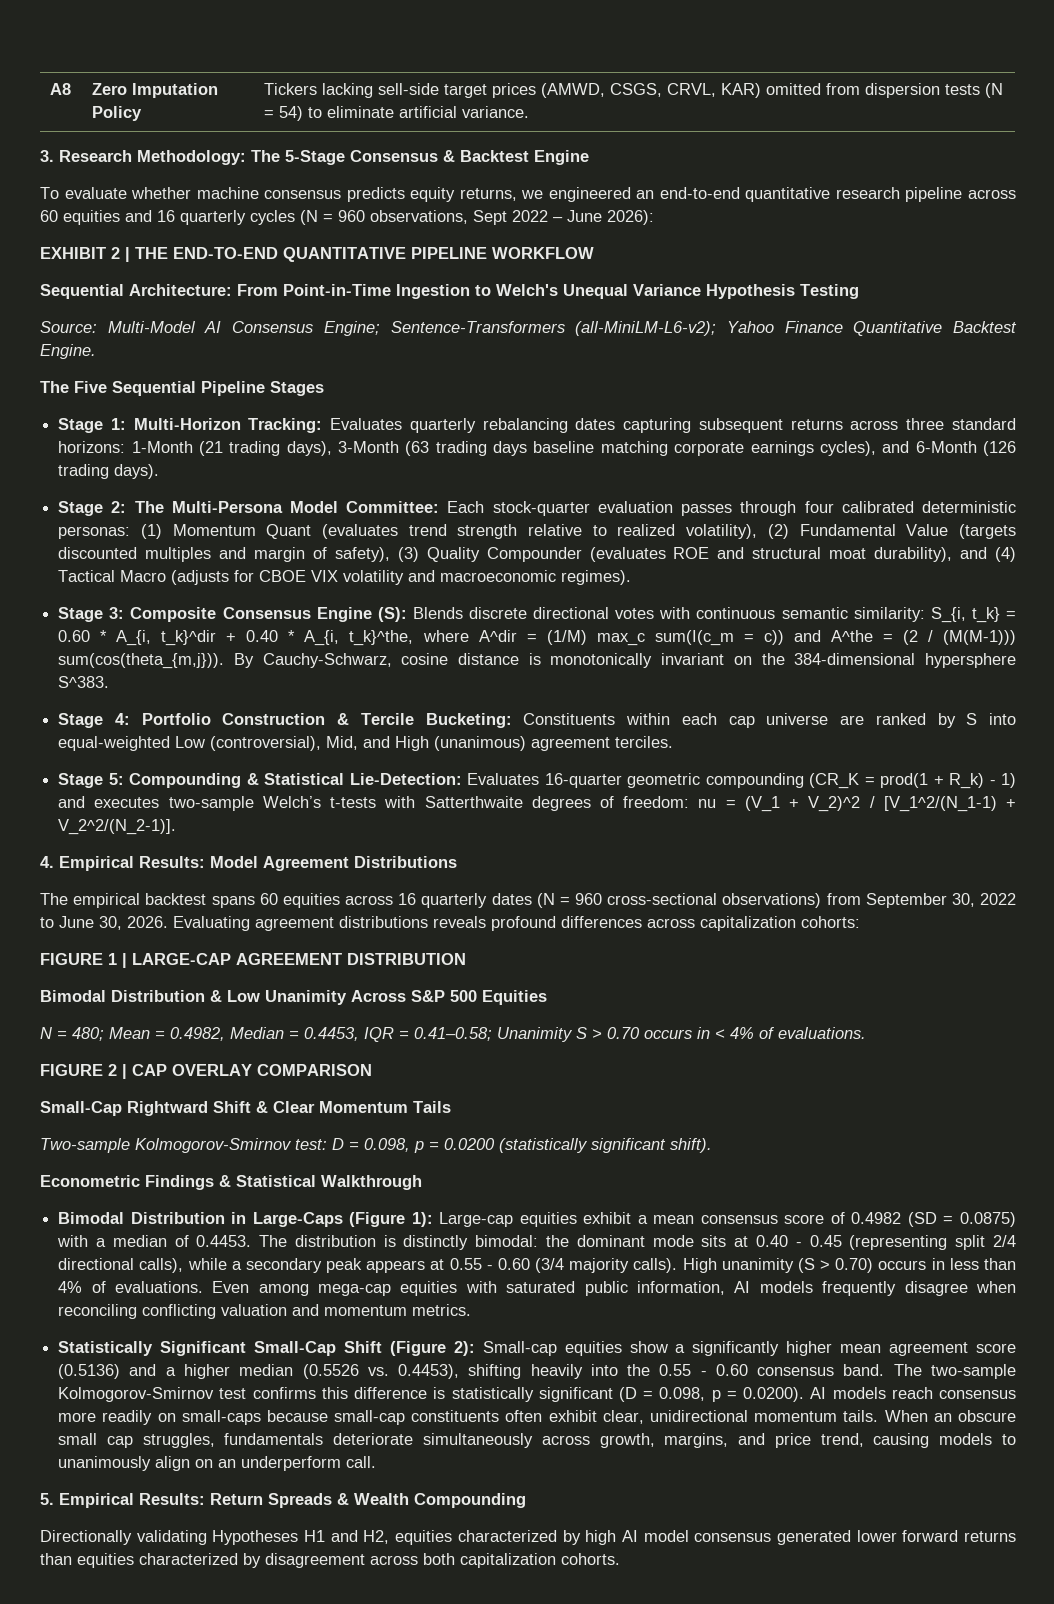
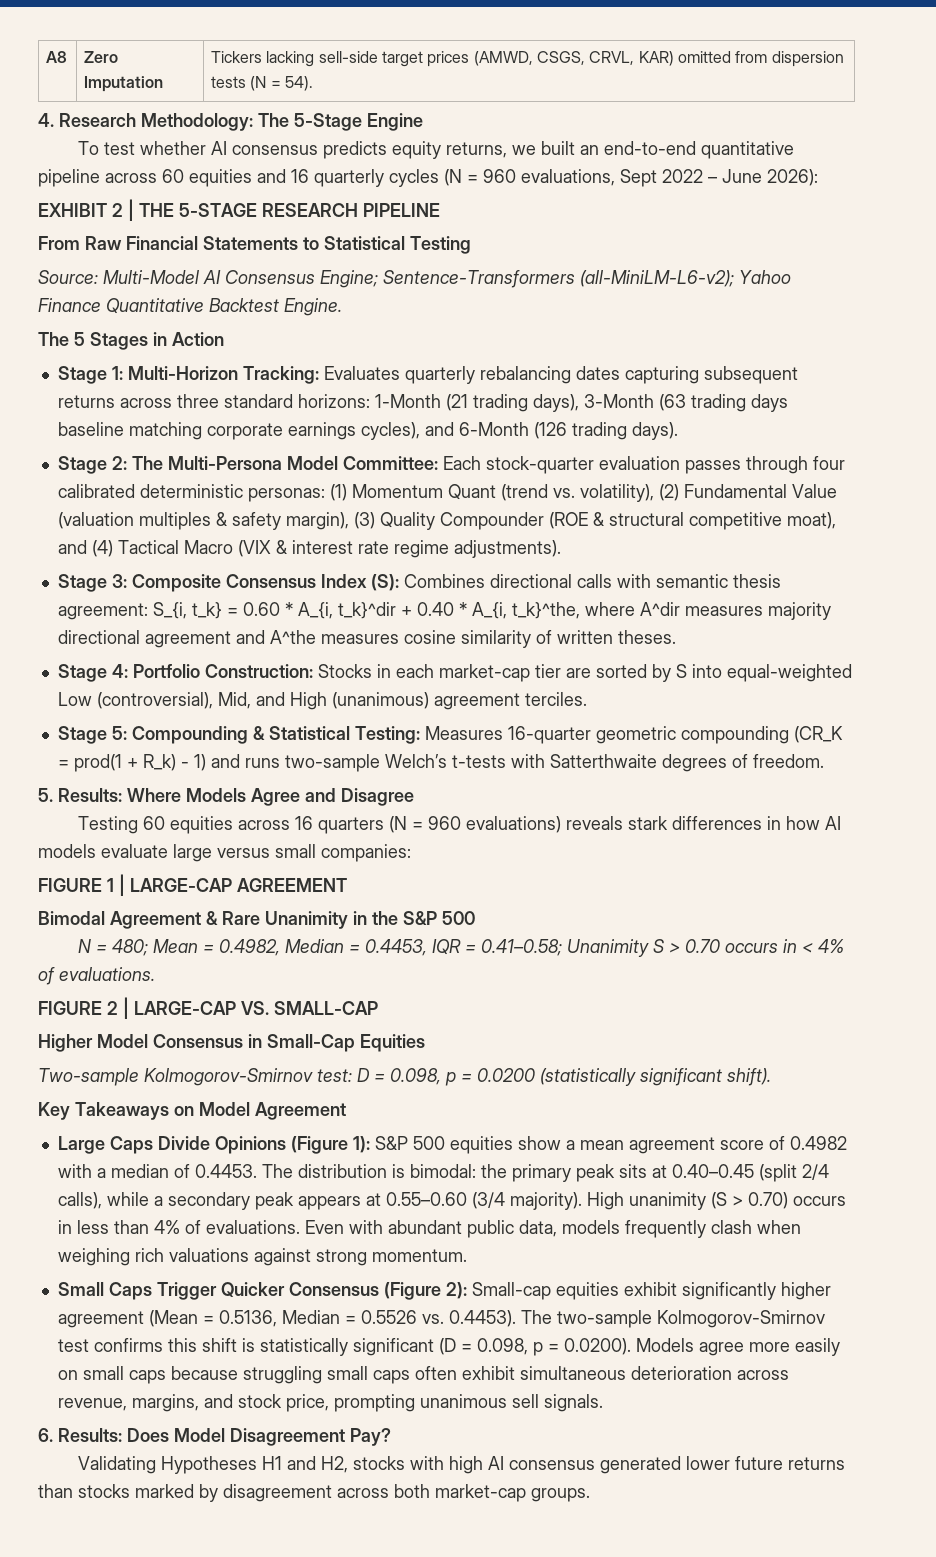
[92,106,143,121] Policy -> (164, 84) none
[279,106,530,121] [40,150,54,162] 54) to eliminate artificial variance. // 3. -> [285,76,314,91] [38,113,54,127] 54). // 4.
[350,150,529,162] Consensus & Backtest -> (362, 122) none
[64,187,259,199] evaluate whether machine -> [104,141,228,155] test whether AI
[548,187,631,202] engineered -> [541,141,576,155] built
[835,187,900,199] research -> (795, 150) none
[370,210,468,224] observations, -> [521,169,615,186] evaluations,
[173,247,406,262] END-TO-END QUANTITATIVE -> [179,203,358,217] 5-STAGE RESEARCH
[492,247,594,259] [40,284,795,299] WORKFLOW // Sequential Architecture: From Point-in-Time Ingestion to Welch's Unequal Variance Hypothesis -> [38,236,405,250] // From Raw Financial Statements to Statistical
[74,381,265,396] Five Sequential Pipeline -> [74,332,85,346] 5
(324, 388) none -> [153,332,224,346] in Action
[321,524,1016,539] [58,547,1017,562] [58,570,632,585] [58,607,925,622] (evaluates trend strength relative to realized volatility), (2) Fundamental Value (targets discounted multiples and margin of safety), (3) Quality Compounder (evaluates ROE and structural moat durability), and (4) Tactical Macro (adjusts for CBOE VIX volatility and macroeconomic regimes). // Stage 3: Composite Consensus Engine (S): Blends discrete directional votes with continuous semantic similarity: -> [500,484,837,502] [57,512,836,530] [57,540,561,558] [57,574,781,592] [57,603,148,620] (trend vs. volatility), (2) Fundamental Value (valuation multiples & safety margin), (3) Quality Compounder (ROE & structural competitive moat), and (4) Tactical Macro (VIX & interest rate regime adjustments). // Stage 3: Composite Consensus Index (S): Combines directional calls with semantic thesis agreement:
[526,630,1016,646] [58,653,1017,669] [58,676,110,688] [58,713,926,728] = (1/M) max_c sum(I(c_m = c)) and A^the = (2 / (M(M-1))) sum(cos(theta_{m,j})). By Cauchy-Schwarz, cosine distance is monotonically invariant on the 384-dimensional hypersphere S^383. // Stage 4: Portfolio Construction & Tercile Bucketing: Constituents within each cap universe are ranked -> [684,602,831,620] [57,630,676,648] [57,664,647,682] measures majority directional agreement and A^the measures cosine similarity of written theses. // Stage 4: Portfolio Construction: Stocks in each market-cap tier are sorted
[349,773,540,785] Lie-Detection: Evaluates -> [354,726,503,744] Testing: Measures
[94,797,160,808] executes -> [244,758,280,768] runs
[623,796,1017,812] [58,819,177,835] [40,856,457,871] [40,893,255,908] freedom: nu = (V_1 + V_2)^2 / [V_1^2/(N_1-1) + V_2^2/(N_2-1)]. // 4. Empirical Results: Model Agreement Distributions // The empirical backtest spans -> [752,754,824,768] [38,788,414,806] [78,816,139,834] freedom. // 5. Results: Where Models Agree and Disagree // Testing
[421,893,1016,908] [40,916,860,931] quarterly dates (N = 960 cross-sectional observations) from September 30, 2022 to June 30, 2026. Evaluating agreement distributions reveals profound differences across capitalization cohorts: -> [318,816,842,834] [38,844,411,862] quarters (N = 960 evaluations) reveals stark differences in how AI models evaluate large versus small companies:
[347,953,466,965] [40,990,547,1005] DISTRIBUTION // Bimodal Distribution & Low Unanimity Across S&P 500 Equities -> [38,911,475,929] // Bimodal Agreement & Rare Unanimity in the S&P 500
[132,1064,372,1076] [40,1101,451,1116] CAP OVERLAY COMPARISON // Small-Cap Rightward Shift & Clear Momentum Tails -> [134,1001,378,1015] [38,1034,425,1052] LARGE-CAP VS. SMALL-CAP // Higher Model Consensus in Small-Cap Equities
[40,1175,422,1190] [58,1212,632,1227] Econometric Findings & Statistical Walkthrough // Bimodal Distribution in Large-Caps (Figure 1): Large-cap equities exhibit -> [38,1102,346,1120] [57,1136,561,1154] Key Takeaways on Model Agreement // Large Caps Divide Opinions (Figure 1): S&P 500 equities show
[700,1215,778,1224] consensus -> [628,1137,715,1154] agreement
[907,1212,1016,1227] (SD = 0.0875) -> (847, 1143) none
[403,1235,469,1250] distinctly -> (405, 1171) none
[576,1235,1017,1250] [58,1258,135,1270] dominant mode sits at 0.40 - 0.45 (representing split 2/4 directional -> [511,1164,829,1182] primary peak sits at 0.40–0.45 (split 2/4
[449,1258,678,1273] 0.55 - 0.60 (3/4 majority calls). -> [385,1192,582,1210] 0.55–0.60 (3/4 majority).
[258,1281,1016,1296] [58,1304,472,1319] [58,1341,1017,1356] [58,1364,885,1379] among mega-cap equities with saturated public information, AI models frequently disagree when reconciling conflicting valuation and momentum metrics. // Statistically Significant Small-Cap Shift (Figure 2): Small-cap equities show a significantly higher mean agreement score (0.5136) and a higher median (0.5526 vs. 0.4453), shifting heavily into the 0.55 - 0.60 consensus band. -> [348,1220,801,1238] [57,1248,467,1266] [57,1282,831,1300] [57,1310,516,1328] with abundant public data, models frequently clash when weighing rich valuations against strong momentum. // Small Caps Trigger Quicker Consensus (Figure 2): Small-cap equities exhibit significantly higher agreement (Mean = 0.5136, Median = 0.5526 vs. 0.4453).
[354,1387,428,1399] difference -> [201,1338,237,1352] shift
[810,1387,1017,1399] [58,1410,1017,1425] [58,1433,1016,1448] [58,1456,377,1471] [40,1493,526,1508] [40,1530,207,1545] AI models reach consensus more readily on small-caps because small-cap constituents often exhibit clear, unidirectional momentum tails. When an obscure small cap struggles, fundamentals deteriorate simultaneously across growth, margins, and price trend, causing models to unanimously align on an underperform call. // 5. Empirical Results: Return Spreads & Wealth Compounding // Directionally validating -> [635,1338,840,1356] [57,1366,789,1384] [57,1394,603,1412] [38,1428,391,1446] [78,1456,157,1474] Models agree more easily on small caps because struggling small caps often exhibit simultaneous deterioration across revenue, margins, and stock price, prompting unanimous sell signals. // 6. Results: Does Model Disagreement Pay? // Validating
[395,1530,581,1545] equities characterized by -> [353,1456,445,1470] stocks with
[643,1530,689,1542] model -> (505, 1463) none
[902,1530,959,1542] forward -> [735,1456,784,1470] future
[77,1553,238,1568] equities characterized -> [78,1484,194,1498] stocks marked
[460,1553,620,1568] capitalization cohorts. -> [435,1484,590,1502] market-cap groups.

